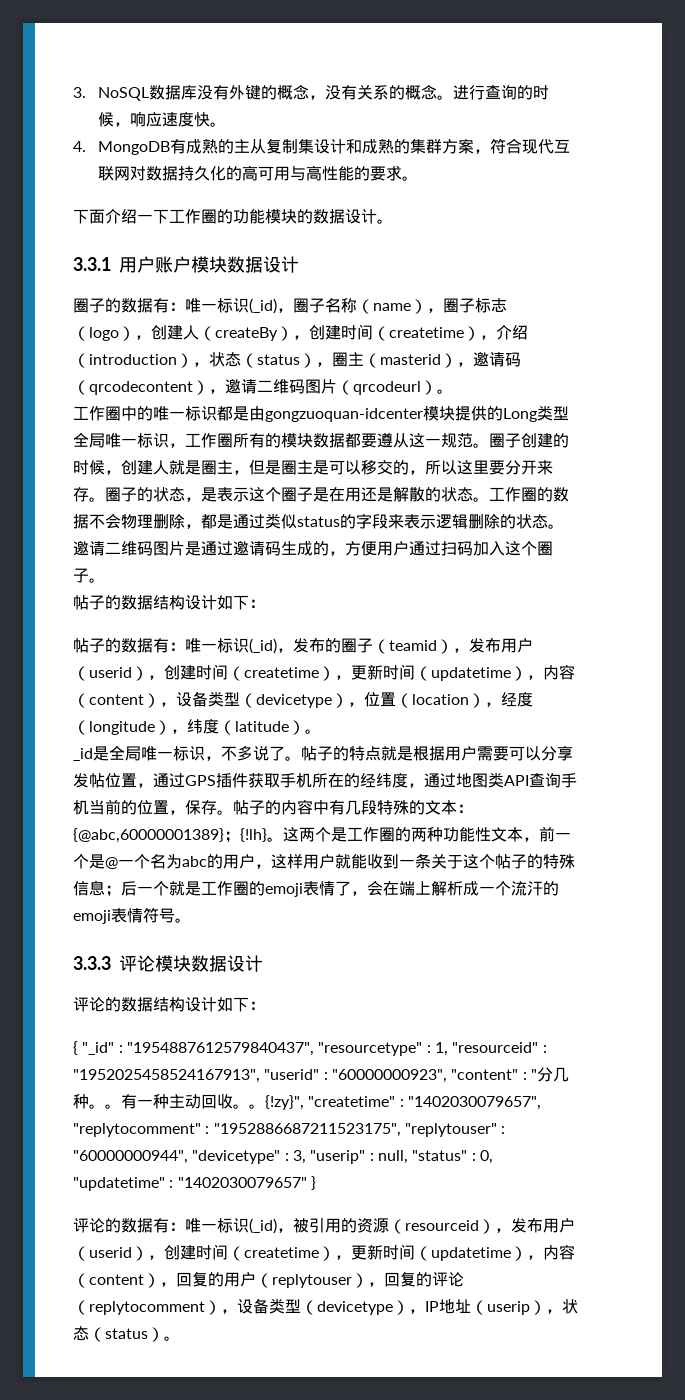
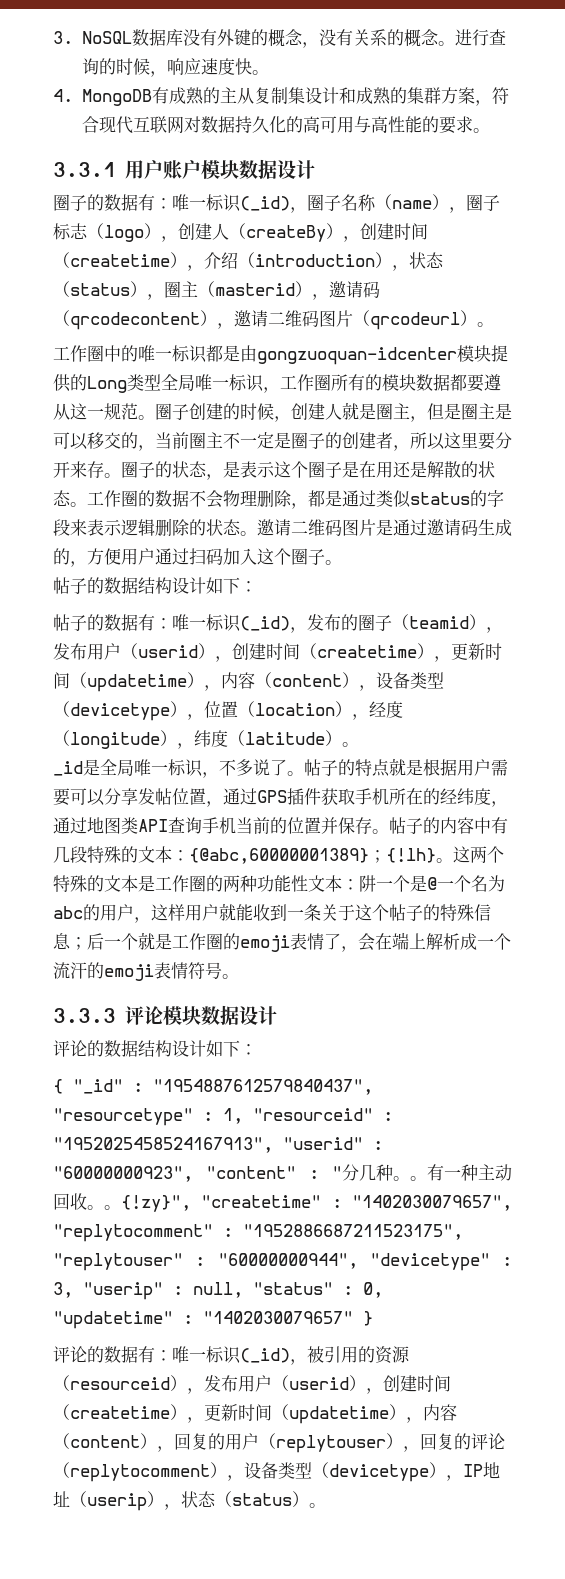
[73,209,393,224] // 下面介绍一下工作圈的功能模块的数据设计。 -> (490, 130) none
(425, 472) none -> [155,432,410,451] 当前圈主不一定是圈子的创建者，
[169,810,185,815] ， -> [321,817,338,834] 并
(331, 834) none -> [53,875,138,893] 特殊的文本
[523,826,555,842] ，前 -> [342,875,376,892] ：阱

